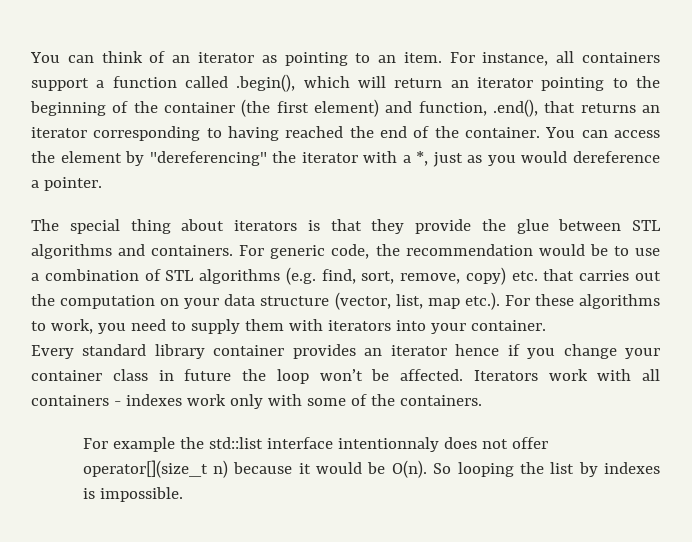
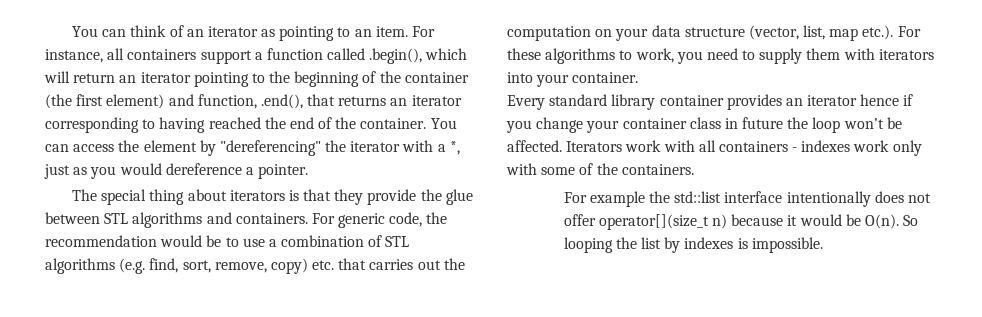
[337,437,439,452] intentionnaly -> [786,191,871,207] intentionally

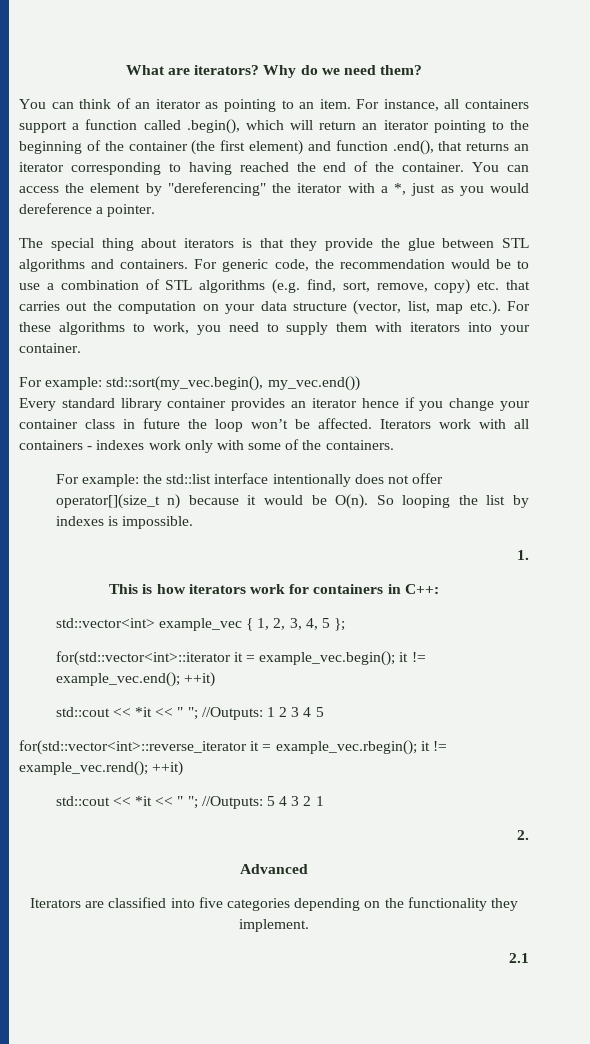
(71, 31) none -> [125,65,423,78] What are iterators? Why do we need them? //
[197,94,257,109] function, -> [335,140,388,151] function
(639, 77) none -> [19,376,360,391] // For example: std::sort(my_vec.begin(), my_vec.end())
[589,191,645,207] example -> [81,474,139,487] example:
(823, 245) none -> [517,550,529,560] [109,584,439,594] [55,618,346,631] [55,651,426,666] [55,672,215,687] [55,707,324,720] [19,740,447,755] [19,761,184,776] [55,796,324,809] [517,830,529,840] [240,864,308,874] [30,897,518,911] [239,919,309,932] [509,953,529,963] // 1. // This is how iterators work for containers in C++: // std::vector<int> example_vec { 1, 2, 3, 4, 5 }; // for(std::vector<int>::iterator it = example_vec.begin(); it != example_vec.end(); ++it) // std::cout << *it << " "; //Outputs: 1 2 3 4 5 // for(std::vector<int>::reverse_iterator it = example_vec.rbegin(); it != example_vec.rend(); ++it) // std::cout << *it << " "; //Outputs: 5 4 3 2 1 // 2. // Advanced // Iterators are classified into five categories depending on the functionality they implement. // 2.1

